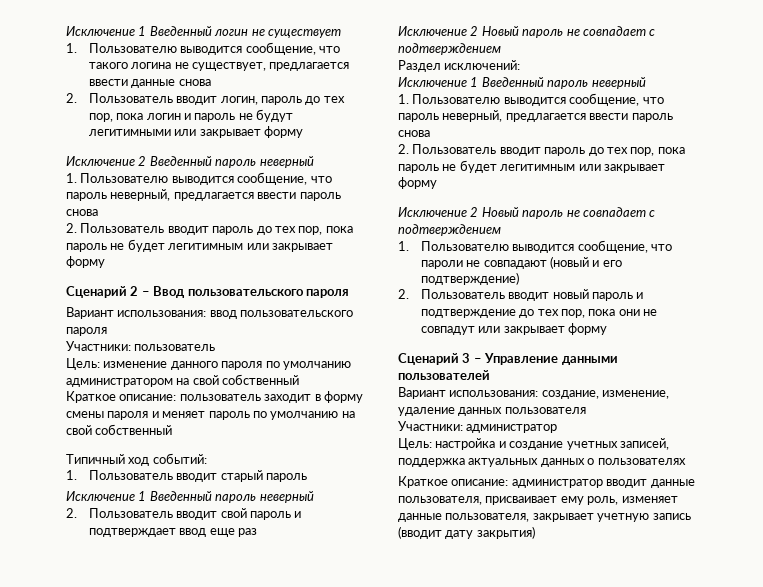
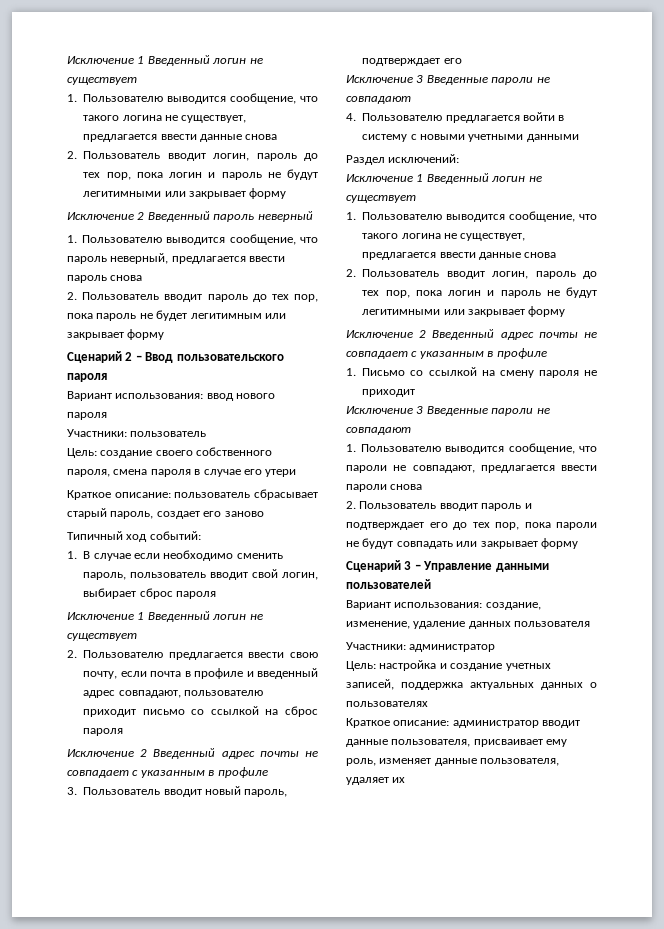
[240,310,354,317] пользовательского -> [236,393,276,399] нового
[103,361,351,370] [66,374,300,387] [66,391,363,403] [66,411,355,420] [66,424,173,435] [66,453,207,466] [66,470,308,482] [66,491,314,503] [66,508,302,520] [88,528,258,537] [398,26,656,38] [398,43,501,55] изменение данного пароля по умолчанию администратором на свой собственный // Краткое описание: пользователь заходит в форму смены пароля и меняет пароль по умолчанию на свой собственный // Типичный ход событий: // 1. Пользователь вводит старый пароль // Исключение 1 Введенный пароль неверный // 2. Пользователь вводит свой пароль и подтверждает ввод еще раз // Исключение 2 Новый пароль не совпадает с подтверждением -> [100,447,273,458] [67,469,297,477] [67,489,318,500] [67,508,264,519] [67,531,201,542] [67,550,283,561] [83,569,318,580] [83,588,216,599] [67,611,263,622] [67,633,137,641] [67,650,318,660] [83,668,318,679] [83,690,263,698] [83,706,318,717] [83,728,124,736] [67,748,318,759] [67,767,268,778] [67,786,288,797] [362,58,462,66] [346,75,550,85] [346,96,411,104] [346,112,565,123] [362,134,579,142] создание своего собственного пароля, смена пароля в случае его утери // Краткое описание: пользователь сбрасывает старый пароль, создает его заново // Типичный ход событий: // 1. В случае если необходимо сменить пароль, пользователь вводит свой логин, выбирает сброс пароля // Исключение 1 Введенный логин не существует // 2. Пользователю предлагается ввести свою почту, если почта в профиле и введенный адрес совпадают, пользователю приходит письмо со ссылкой на сброс пароля // Исключение 2 Введенный адрес почты не совпадает с указанным в профиле // 3. Пользователь вводит новый пароль, подтверждает его // Исключение 3 Введенные пароли не совпадают // 4. Пользователю предлагается войти в систему с новыми учетными данными
[547,77,646,89] [398,93,664,106] [398,110,673,122] [398,130,430,137] [398,144,685,156] [398,160,665,173] [398,177,437,189] [398,207,656,219] [398,224,501,236] [398,240,673,253] [420,256,622,269] [420,272,519,285] [398,289,644,301] [420,309,658,318] [420,326,475,335] пароль неверный // 1. Пользователю выводится сообщение, что пароль неверный, предлагается ввести пароль снова // 2. Пользователь вводит пароль до тех пор, пока пароль не будет легитимным или закрывает форму // Исключение 2 Новый пароль не совпадает с подтверждением // 1. Пользователю выводится сообщение, что пароли не совпадают (новый и его подтверждение) // 2. Пользователь вводит новый пароль и подтверждение до тех пор, пока они не совпадут -> [491,176,542,182] [346,195,416,203] [346,211,597,222] [362,233,526,241] [362,252,557,260] [346,269,597,279] [362,287,597,298] [362,306,566,317] [346,329,597,340] [346,348,547,359] [346,367,597,378] [362,389,416,397] [346,406,550,416] [346,427,411,435] [346,443,597,454] [346,465,597,473] [346,484,423,492] [346,501,532,511] [346,522,597,530] [346,538,453,549] логин не существует // 1. Пользователю выводится сообщение, что такого логина не существует, предлагается ввести данные снова // 2. Пользователь вводит логин, пароль до тех пор, пока логин и пароль не будут легитимными или закрывает форму // Исключение 2 Введенный адрес почты не совпадает с указанным в профиле // 1. Письмо со ссылкой на смену пароля не приходит // Исключение 3 Введенные пароли не совпадают // 1. Пользователю выводится сообщение, что пароли не совпадают, предлагается ввести пароли снова // 2. Пользователь вводит пароль и подтверждает его до тех пор, пока пароли не будут совпадать
[532,513,691,522] [398,526,535,539] закрывает учетную запись (вводит дату закрытия) -> [346,777,406,785] удаляет их

